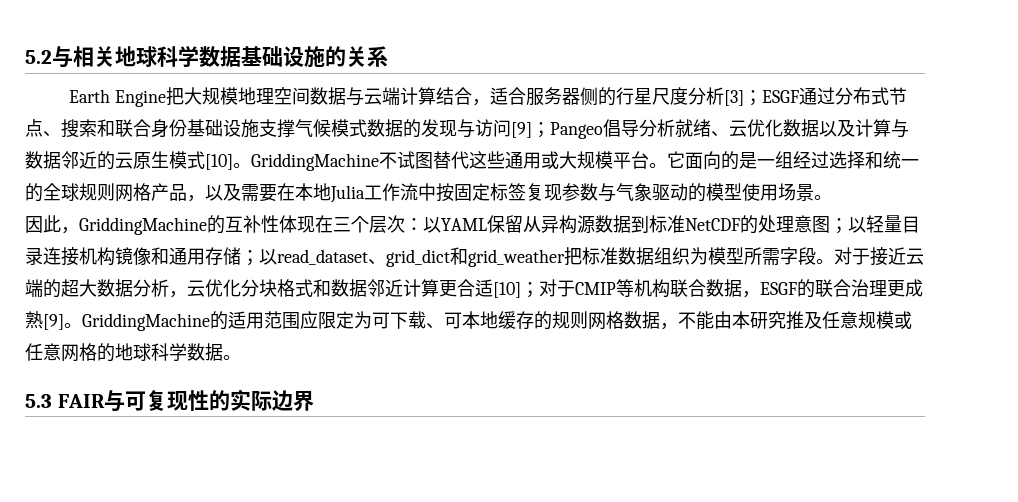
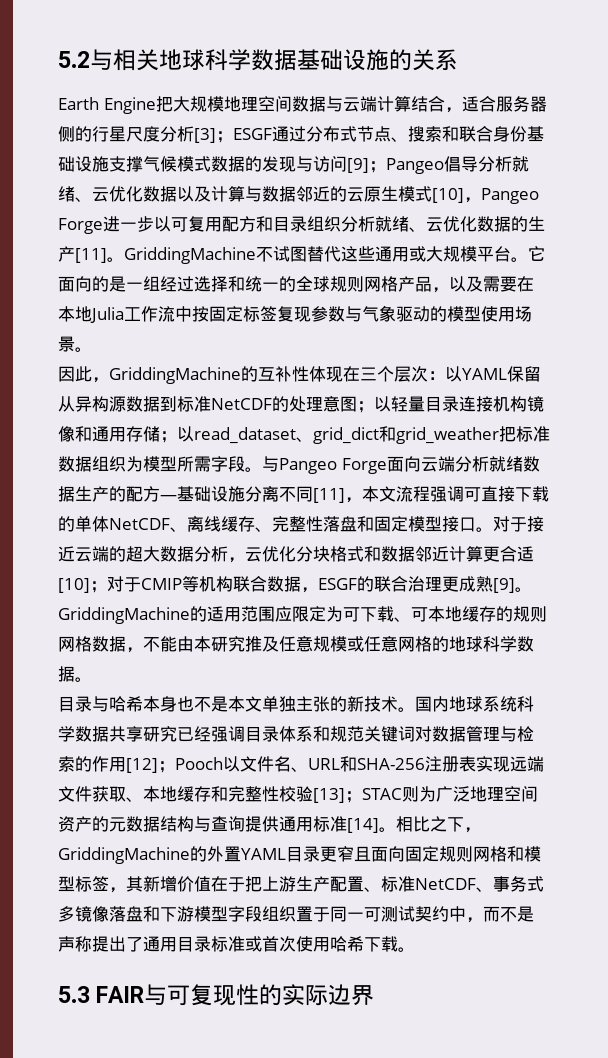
(233, 162) none -> [464,188,539,204] [58,216,545,234] [58,246,107,263] ，Pangeo Forge进一步以可复用配方和目录组织分析就绪、云优化数据的生产[11]
(834, 261) none -> [262,456,540,474] [58,486,549,503] [58,516,493,532] 与Pangeo Forge面向云端分析就绪数据生产的配方—基础设施分离不同[11]，本文流程强调可直接下载的单体NetCDF、离线缓存、完整性落盘和固定模型接口。
(241, 357) none -> [58,696,534,712] [58,726,534,742] [58,756,544,773] [58,786,538,803] [58,816,481,833] [58,846,541,864] [58,876,544,893] [58,906,534,923] [58,936,415,952] // 目录与哈希本身也不是本文单独主张的新技术。国内地球系统科学数据共享研究已经强调目录体系和规范关键词对数据管理与检索的作用[12]；Pooch以文件名、URL和SHA-256注册表实现远端文件获取、本地缓存和完整性校验[13]；STAC则为广泛地理空间资产的元数据结构与查询提供通用标准[14]。相比之下，GriddingMachine的外置YAML目录更窄且面向固定规则网格和模型标签，其新增价值在于把上游生产配置、标准NetCDF、事务式多镜像落盘和下游模型字段组织置于同一可测试契约中，而不是声称提出了通用目录标准或首次使用哈希下载。

